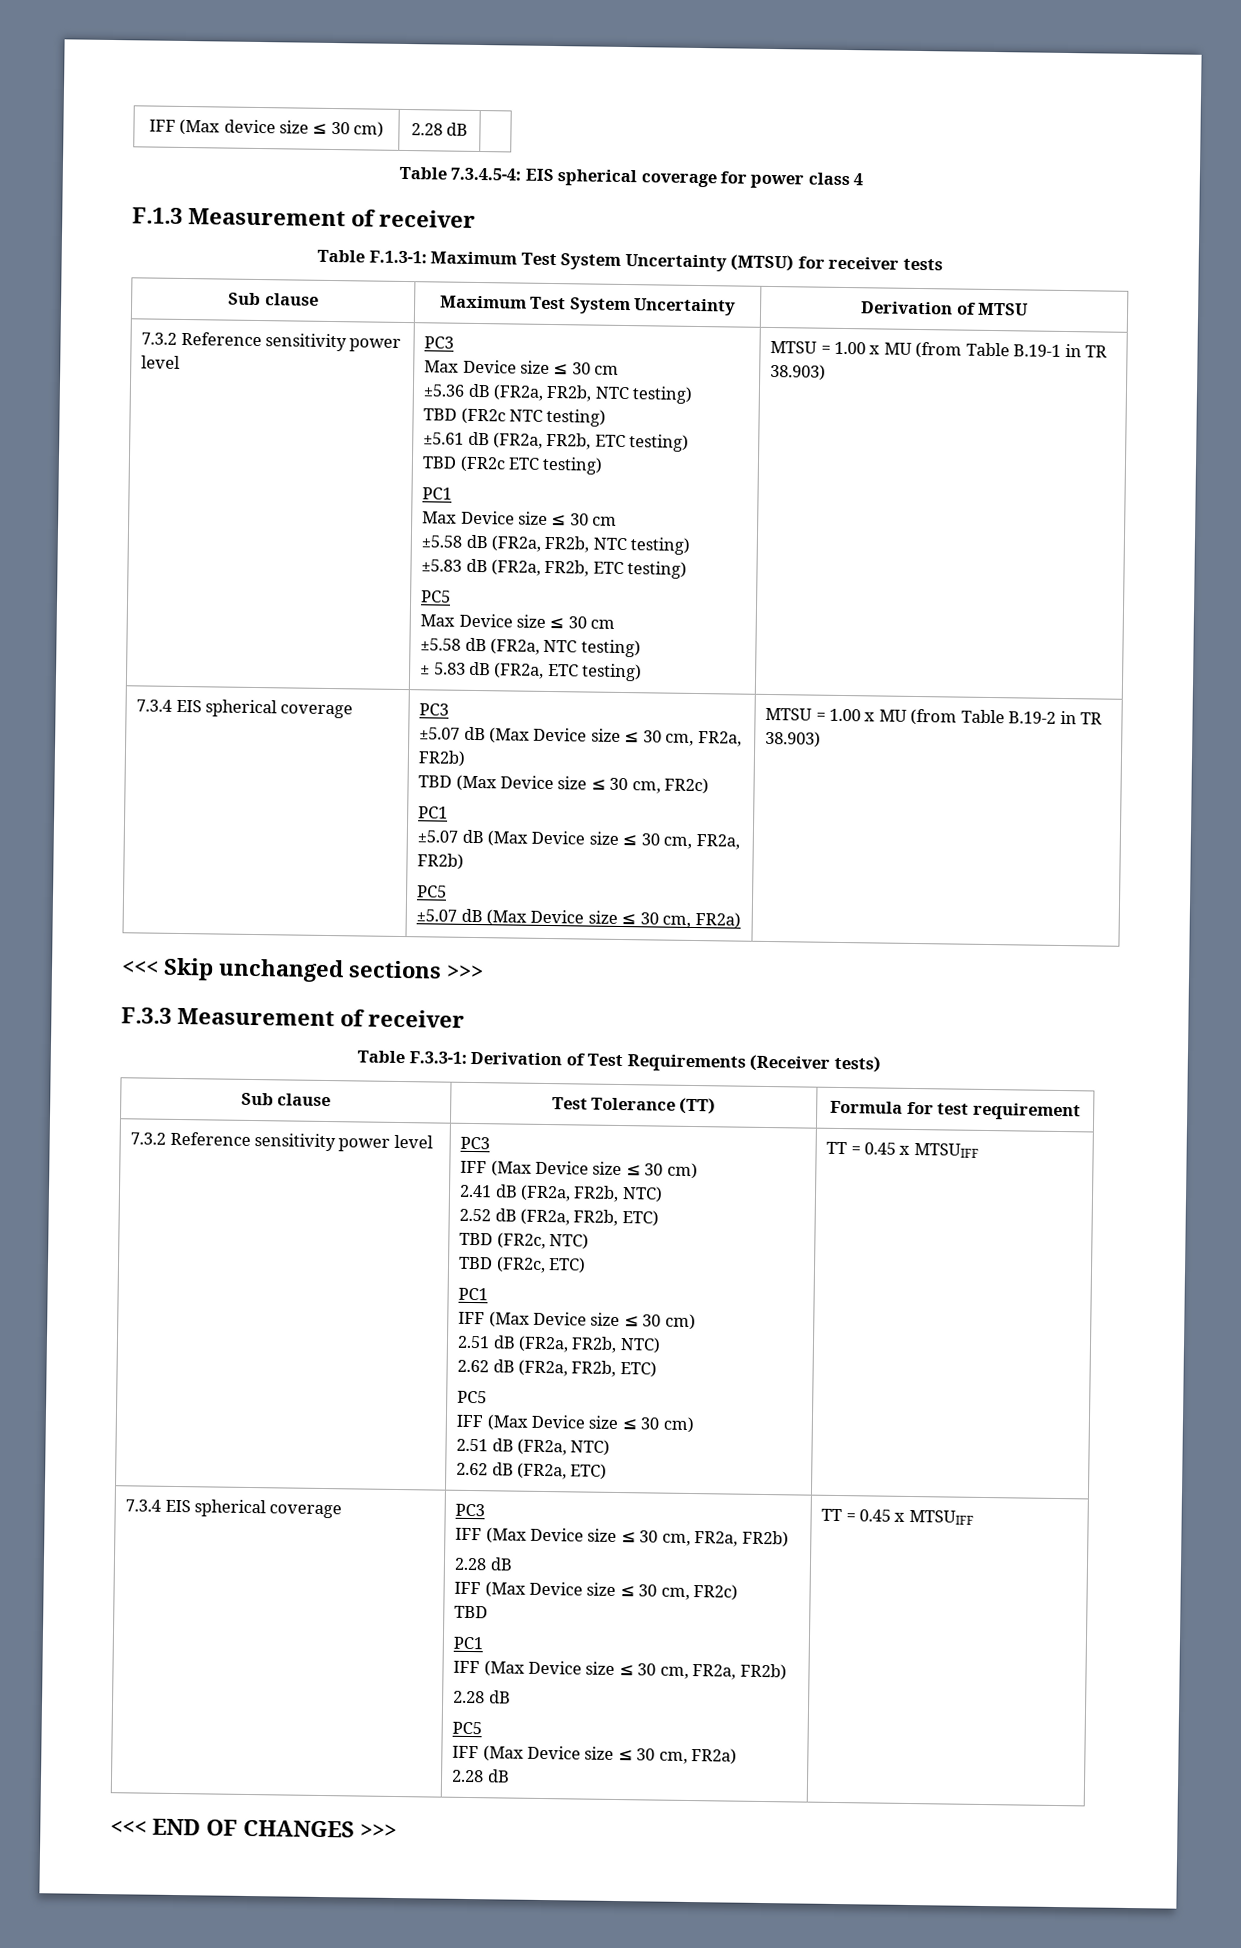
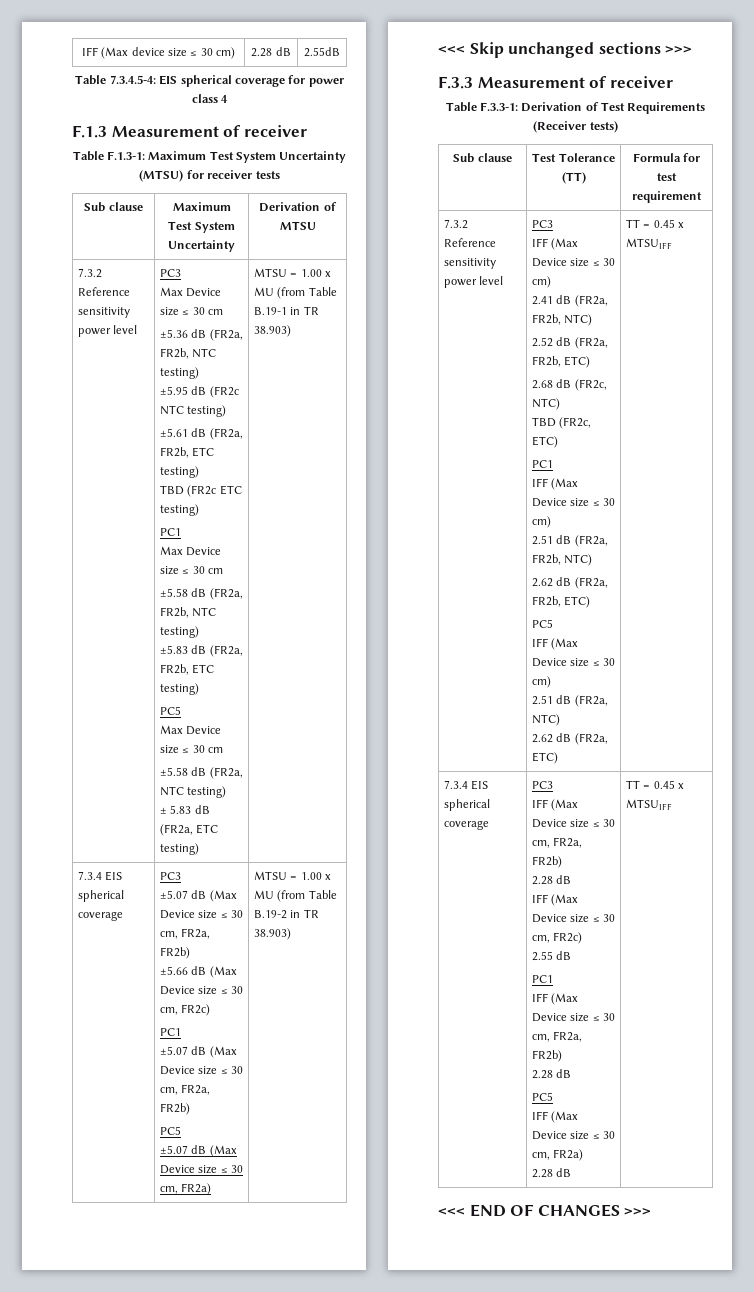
(469, 129) none -> [304,47,340,57] 2.55dB
[423,408,458,421] TBD -> [159,386,207,395] ±5.95 dB
[418,775,453,788] TBD -> [159,966,207,975] ±5.66 dB
[459,1232,494,1246] TBD -> [531,379,572,389] 2.68 dB
[454,1605,489,1619] TBD -> [531,951,572,961] 2.55 dB

